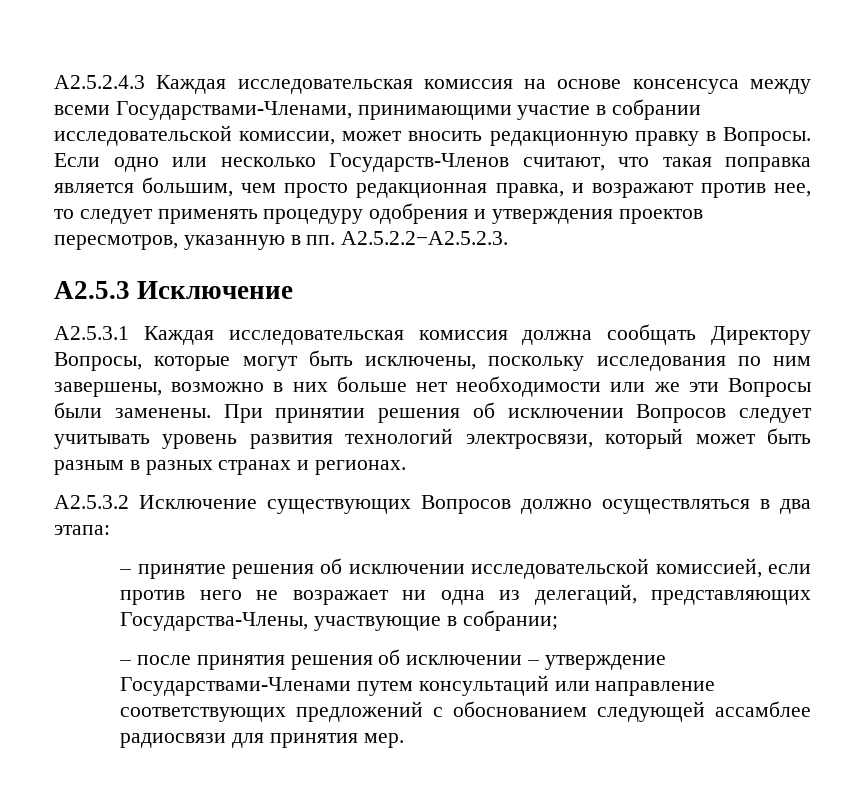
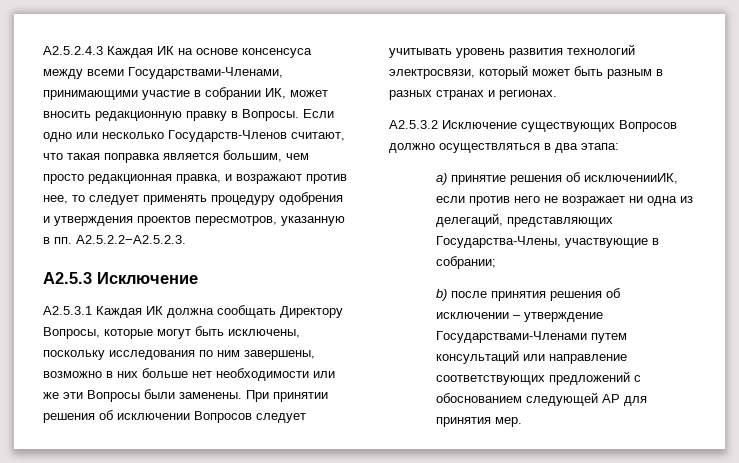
[237,79,513,94] исследовательская комиссия -> [157,46,174,55] ИК
[54,125,336,146] исследовательской комиссии, -> [265,88,286,99] ИК,
[228,330,508,345] исследовательская комиссия -> [146,306,163,315] ИК
[119,569,132,574] – -> [436,173,448,185] a)
[348,558,762,579] исключении исследовательской комиссией, -> [584,173,679,184] исключенииИК,
[119,660,132,665] – -> [436,289,448,301] b)
[715,701,811,717] [120,733,227,748] ассамблее радиосвязи -> [602,394,621,403] АР

